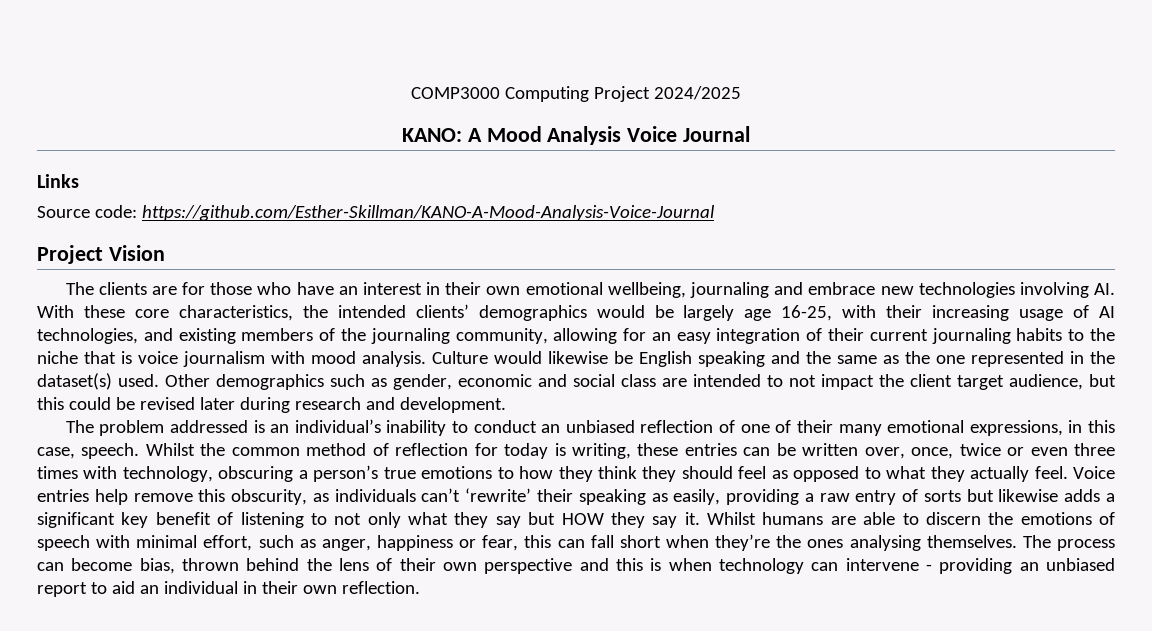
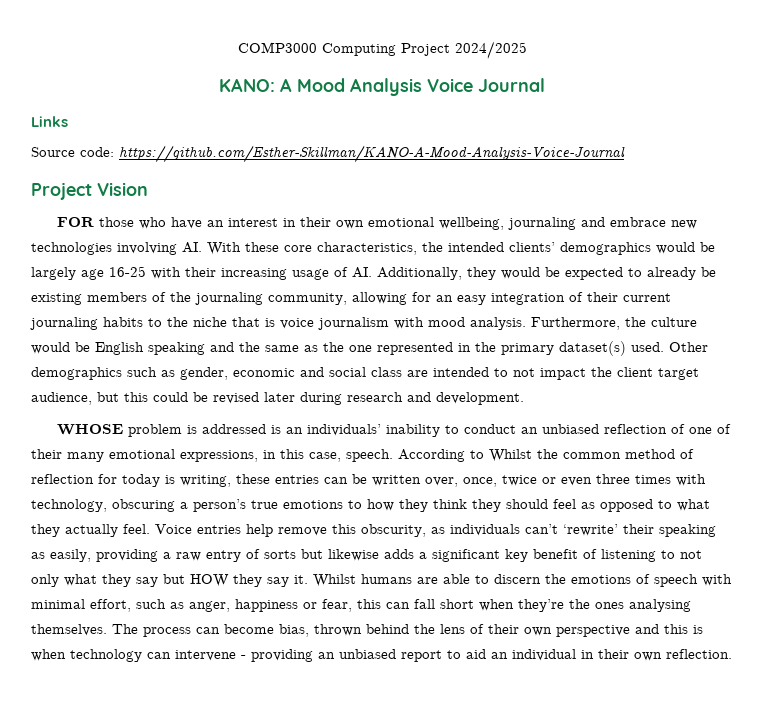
[65,282,206,295] The clients are for -> [56,217,94,227] FOR
[781,305,833,321] 16-25, -> [109,266,146,277] 16-25
[1099,306,1115,318] [37,328,173,344] AI technologies, and -> [352,267,716,280] AI. Additionally, they would be expected to already be
[432,351,608,364] Culture would likewise -> [531,317,697,330] [31,342,70,354] Furthermore, the culture would
(1115, 357) none -> [501,343,554,355] primary
[65,420,165,436] The problem -> [56,424,197,437] WHOSE problem is
[294,419,381,433] individual’s -> [306,424,381,436] individuals’
(140, 451) none -> [398,449,484,462] According to

